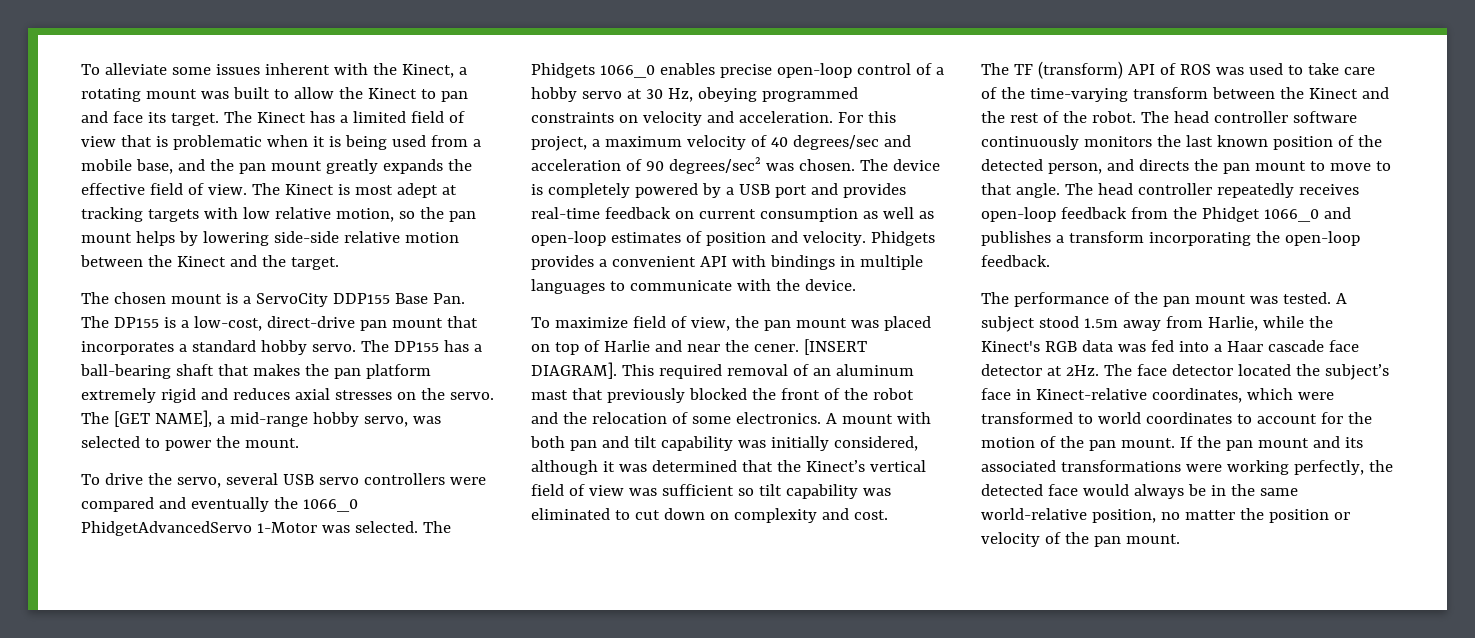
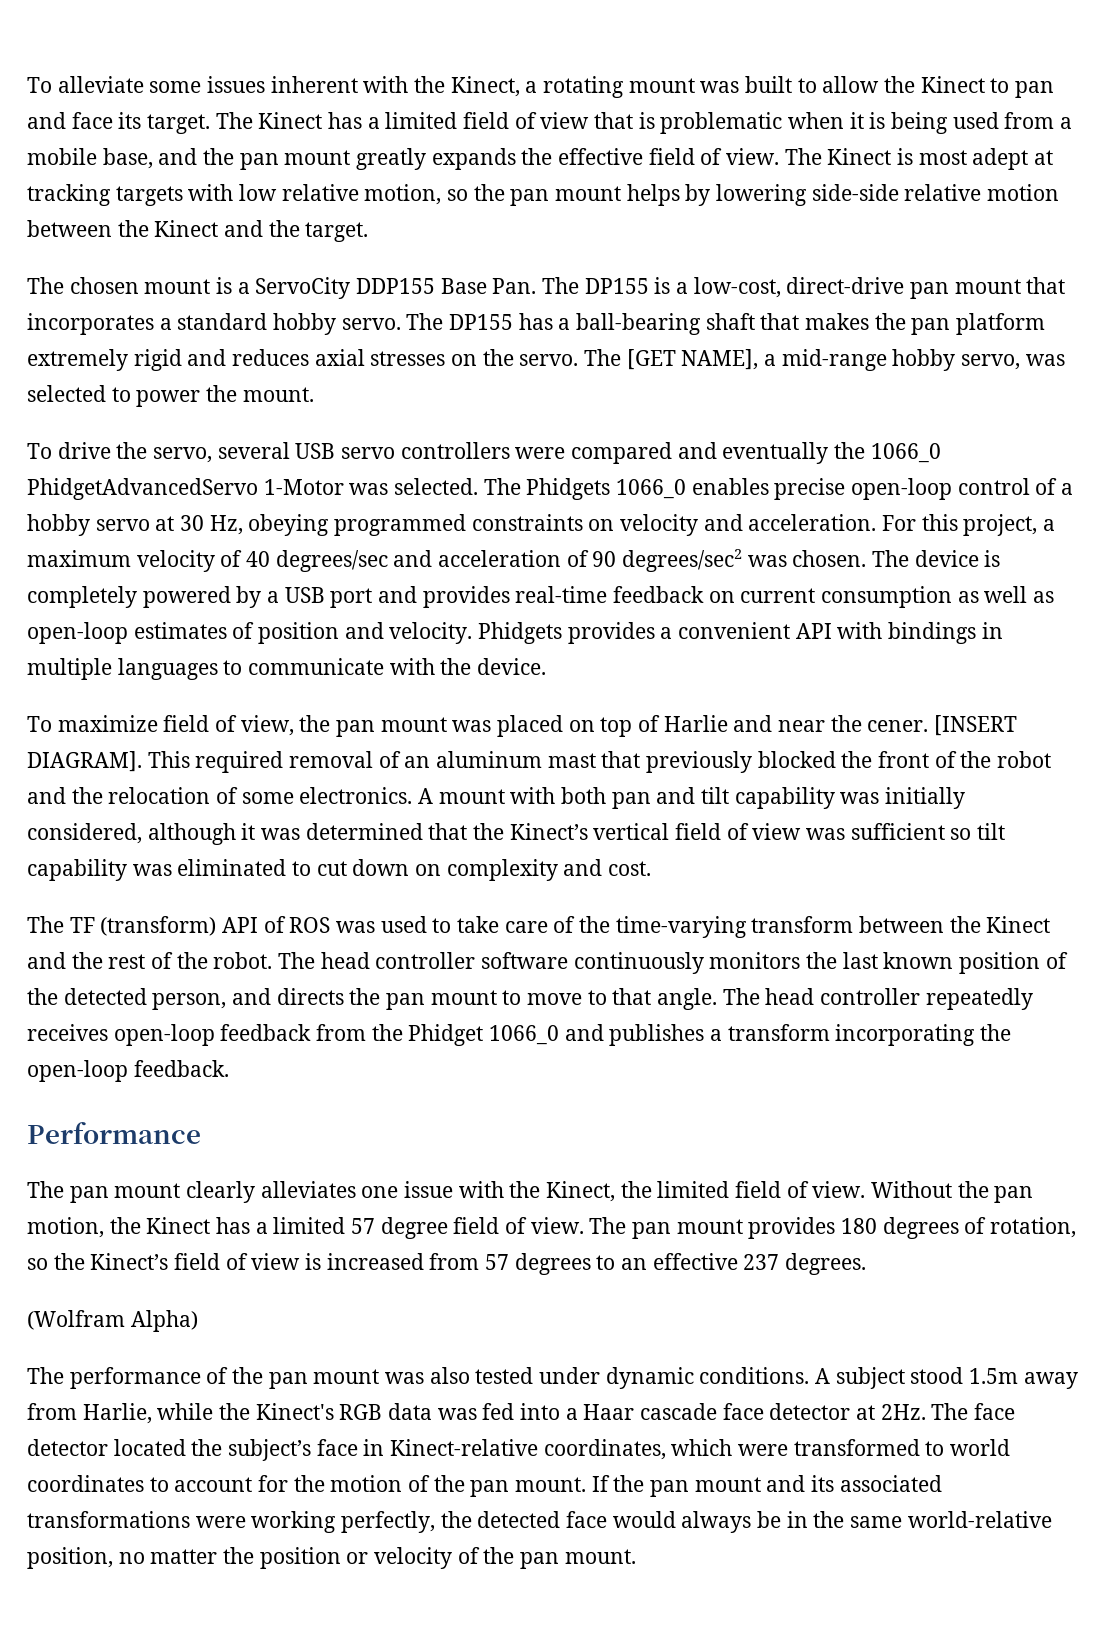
(1050, 261) none -> [27,1122,201,1144] [27,1181,1034,1203] [27,1217,1077,1239] [27,1253,867,1275] [27,1310,198,1332] // Performance // The pan mount clearly alleviates one issue with the Kinect, the limited field of view. Without the pan motion, the Kinect has a limited 57 degree field of view. The pan mount provides 180 degrees of rotation, so the Kinect’s field of view is increased from 57 degrees to an effective 237 degrees. // (Wolfram Alpha)
[1282,292,1331,304] tested. -> [429,1367,810,1389] also tested under dynamic conditions.

